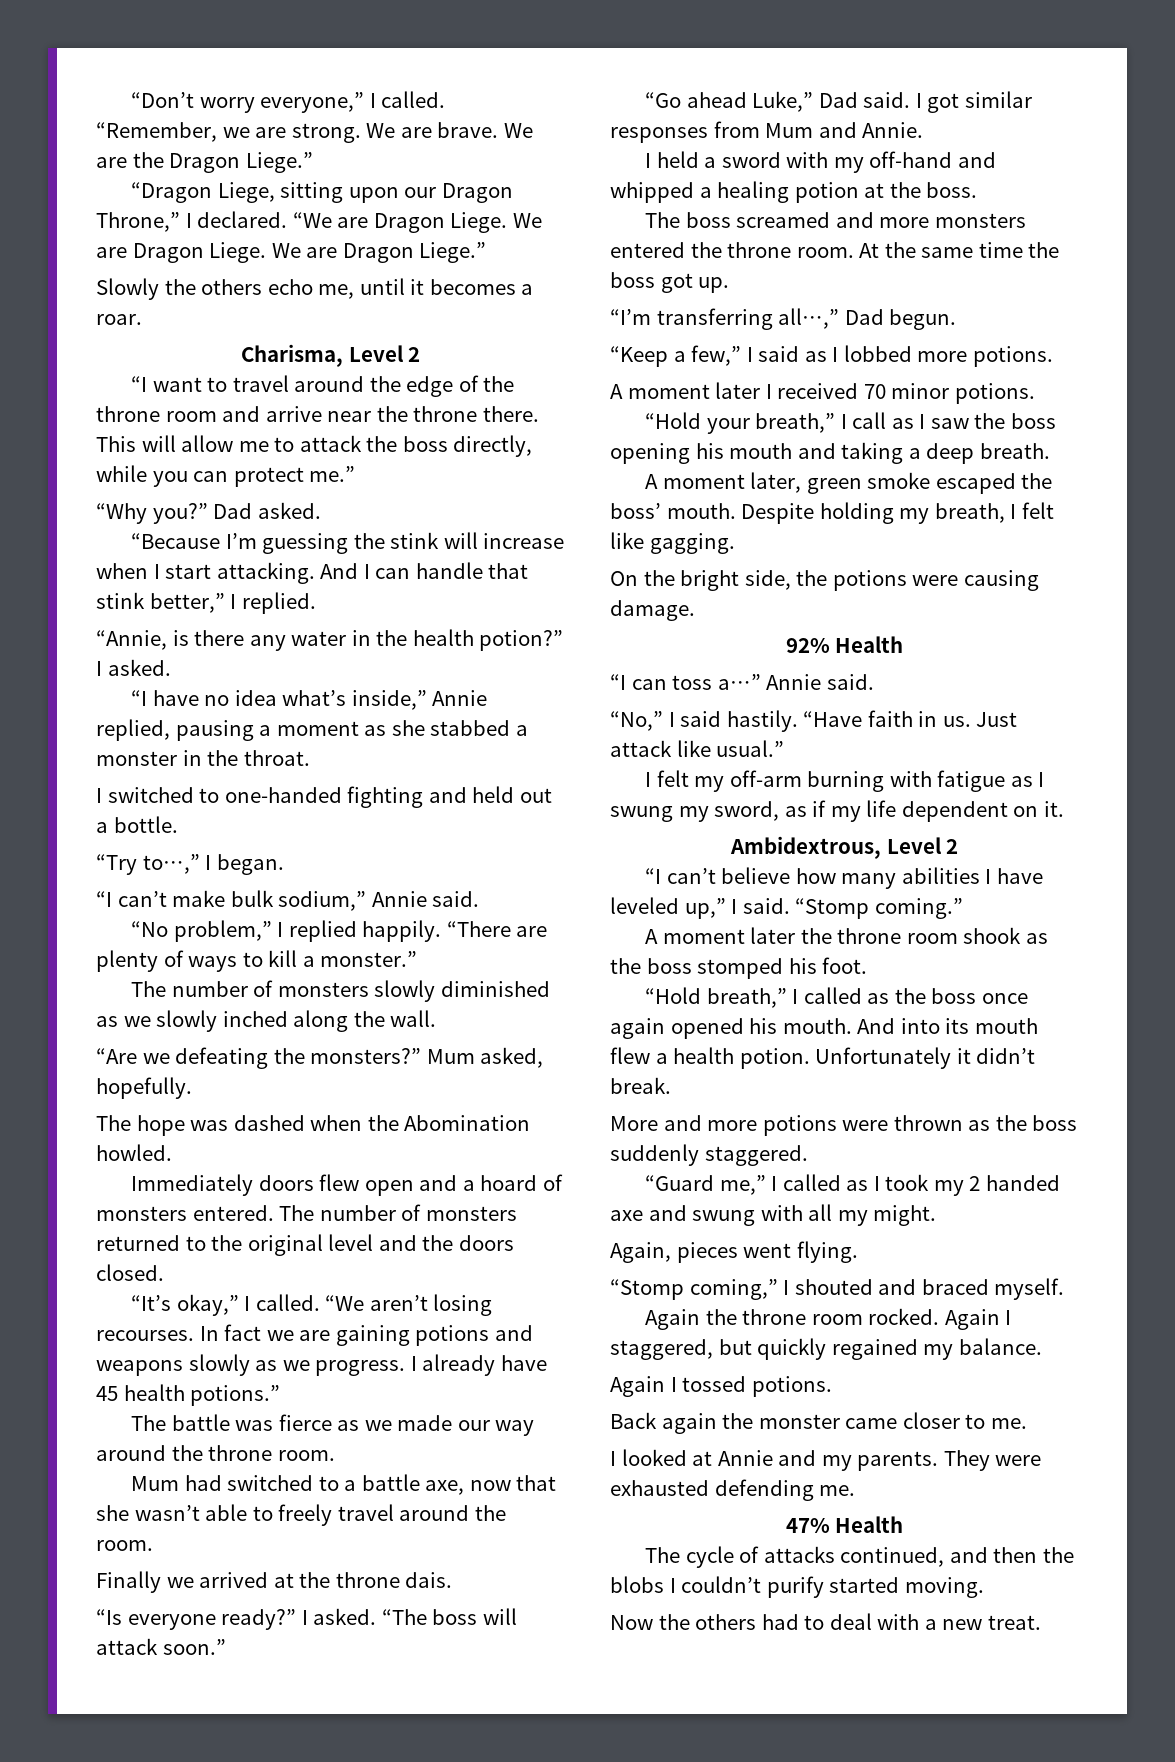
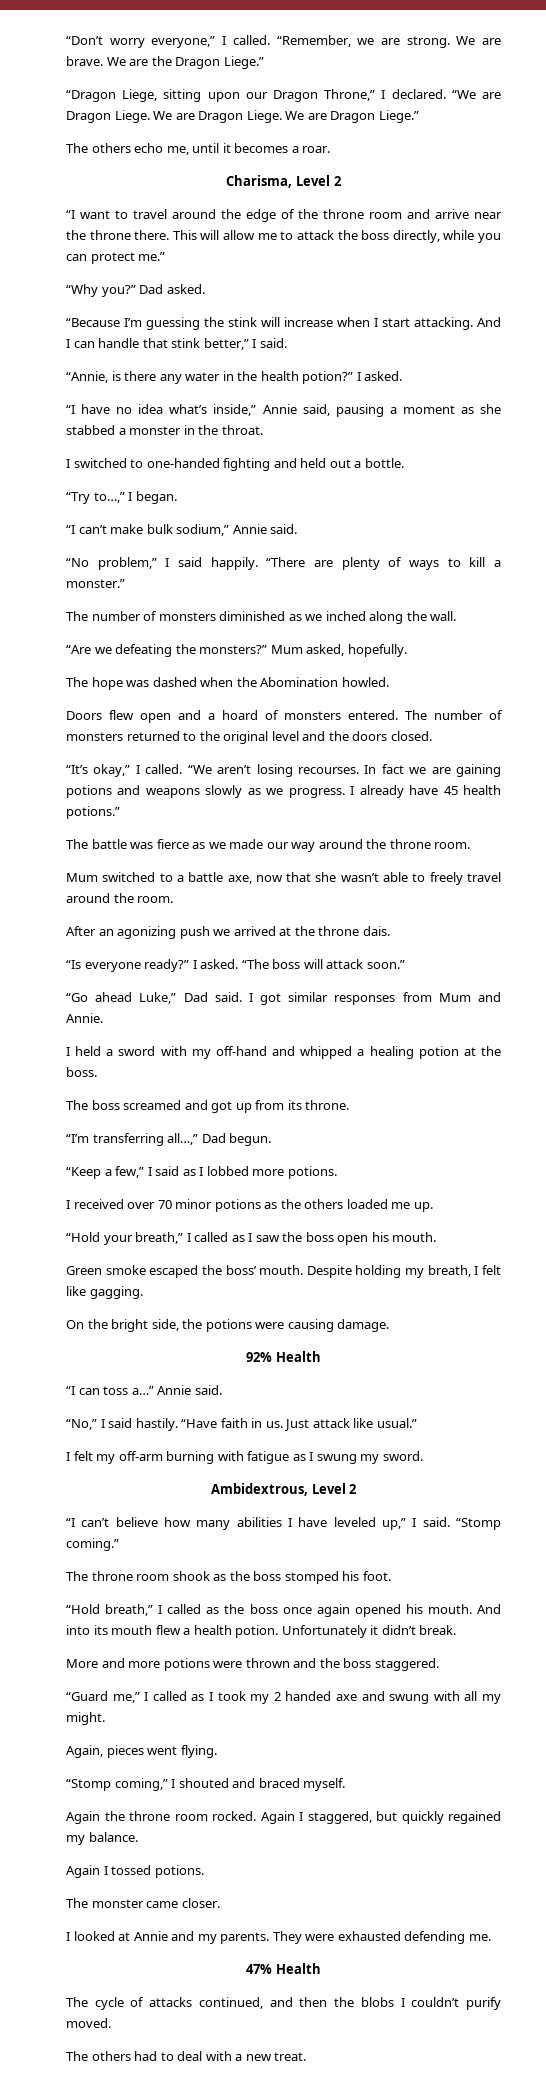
[96,278,196,300] Slowly the -> [66,143,88,153] The
[241,592,316,614] replied. -> [259,338,287,348] said.
[96,719,170,741] replied, -> [302,404,330,416] said,
[288,920,357,942] replied -> [178,557,202,567] said
[374,980,436,1002] slowly -> (216, 616) none
[156,1010,218,1032] slowly -> (323, 617) none
[131,1174,314,1196] Immediately doors -> [66,711,102,720] Doors
[184,1475,222,1491] had -> (98, 877) none
[96,1571,161,1593] Finally -> [66,926,210,939] After an agonizing push
[879,213,1026,228] [610,242,1060,258] [610,272,730,293] more monsters entered the throne room. At the same time the boss got up. -> [211,1100,350,1113] got up from its throne.
[610,382,761,399] A moment later -> (337, 1172) none
(859, 391) none -> [127,1202,156,1209] over
[954,383,1035,404] potions. -> [214,1199,433,1212] potions as the others loaded me up.
[852,412,887,429] call -> [194,1232,229,1242] called
[610,442,1050,464] [645,472,862,494] opening his mouth and taking a deep breath. // A moment later, green -> [337,1232,437,1245] [66,1266,102,1275] open his mouth. // Green
[714,800,1064,822] sword, as if my life dependent on it. -> [382,1451,423,1461] sword.
[645,927,832,944] A moment later the -> [66,1571,88,1581] The
[968,1115,1078,1131] [610,1144,699,1166] as the boss suddenly -> [293,1658,372,1668] and the boss
[610,1412,1027,1434] Back again the monster came closer to me. -> [66,1898,220,1908] The monster came closer.
[829,1577,984,1598] [610,1614,690,1630] started moving. // Now the -> [66,2018,111,2028] [66,2051,88,2061] moved. // The

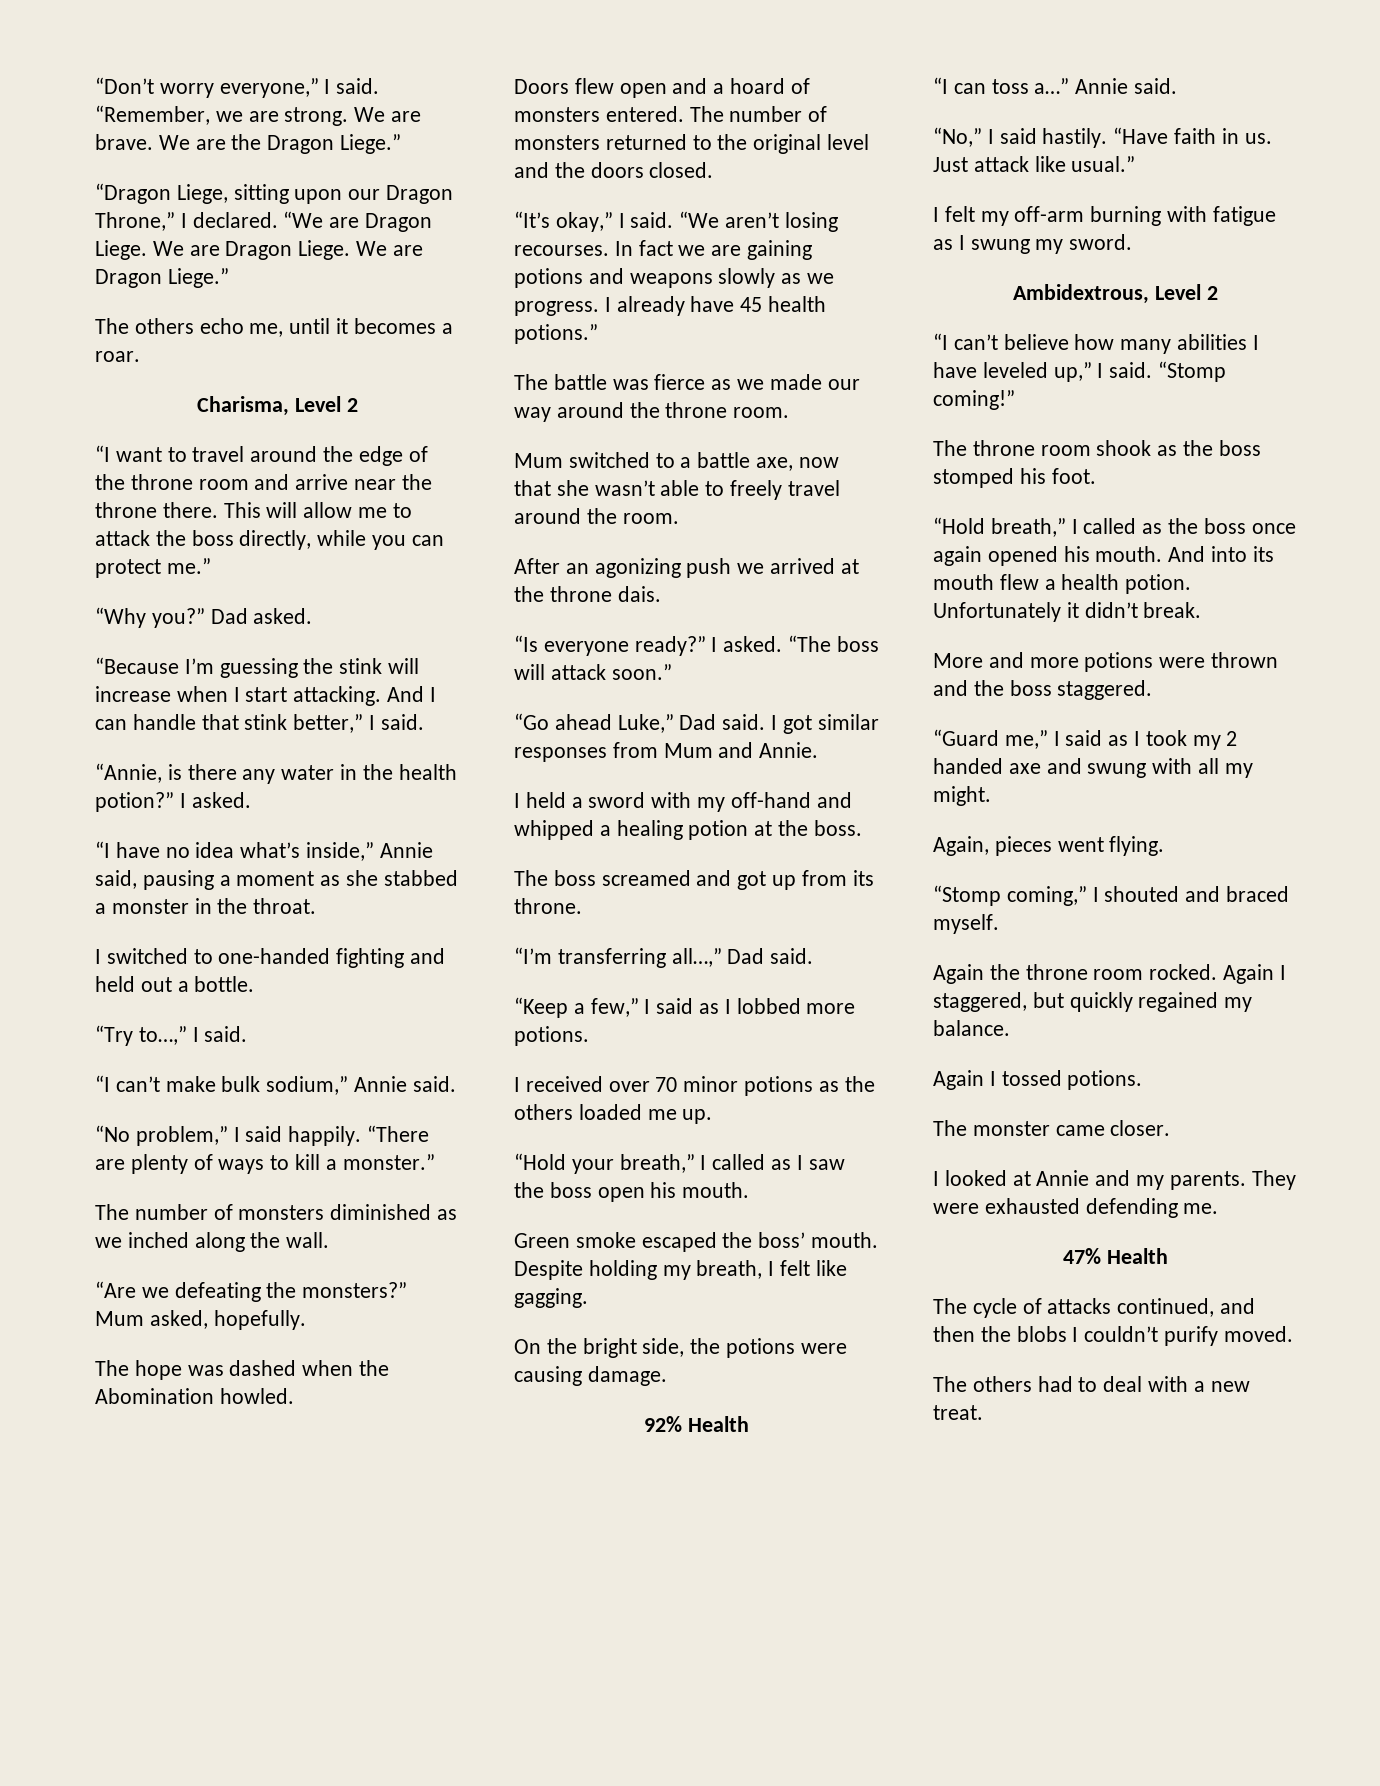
[232,35,270,45] called. -> [336,78,380,94] said.
[135,491,177,504] began. -> [204,1026,248,1042] said.
[145,764,183,774] called. -> [630,212,674,228] said.
[229,1133,272,1146] begun. -> [770,948,814,964] said.
[66,1538,119,1551] coming.” -> [933,390,1015,410] coming!”
[152,1691,187,1701] called -> [1065,730,1103,746] said

